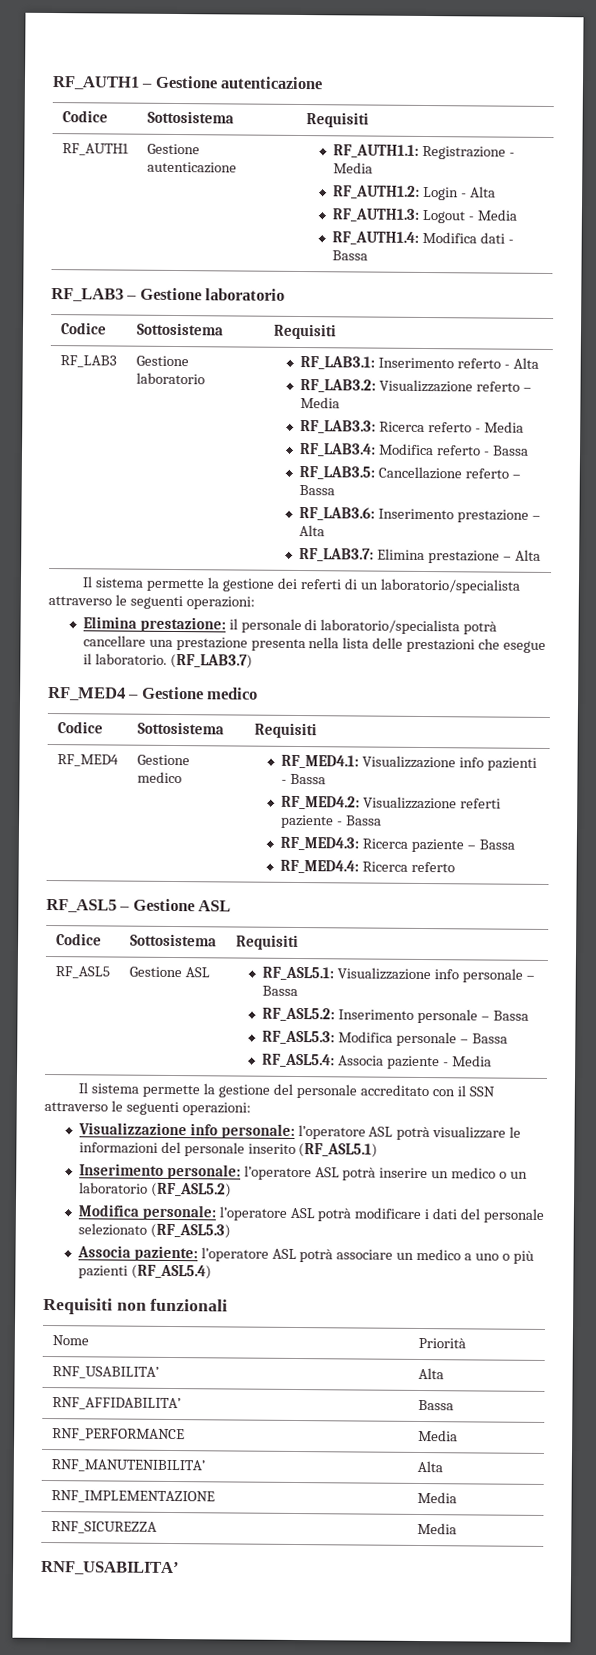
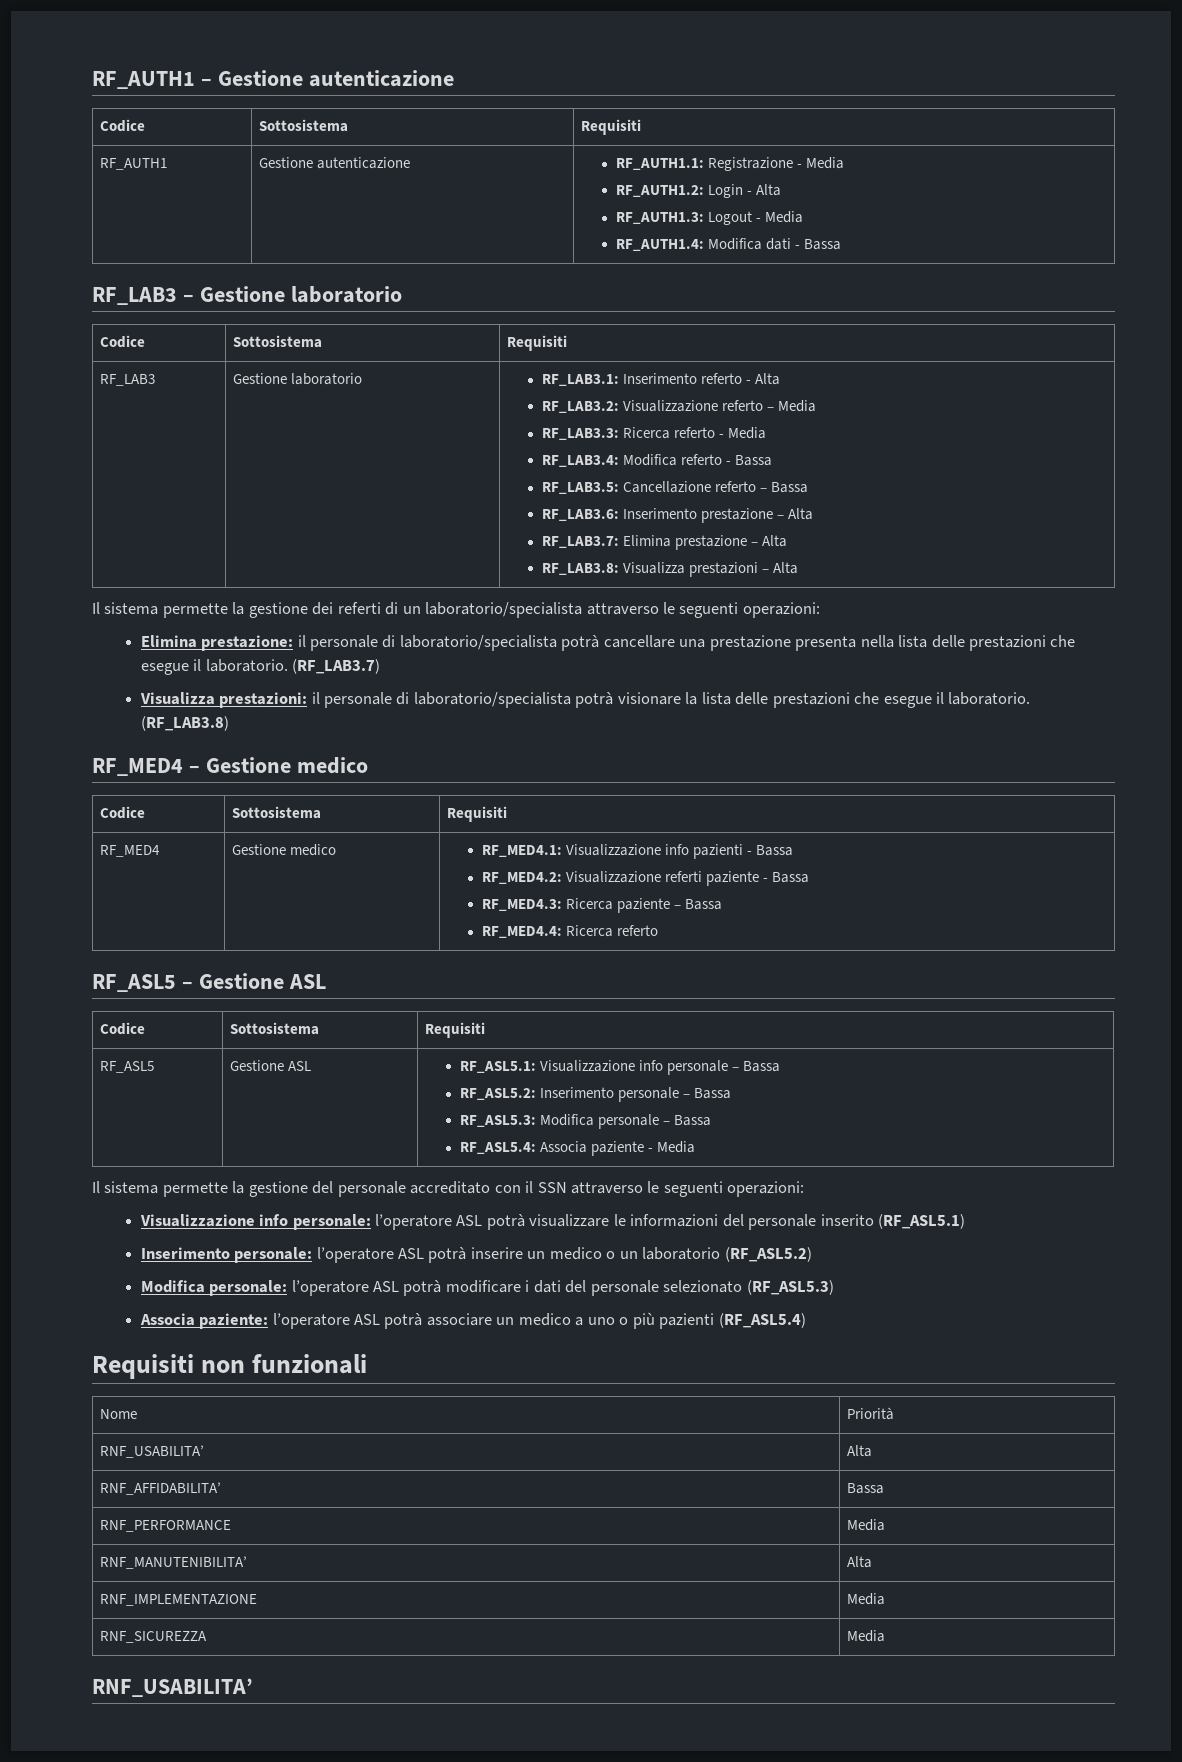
(541, 555) none -> [541,562,798,577] // RF_LAB3.8: Visualizza prestazioni – Alta
(253, 661) none -> [139,692,1031,708] [140,716,229,731] // Visualizza prestazioni: il personale di laboratorio/specialista potrà visionare la lista delle prestazioni che esegue il laboratorio. (RF_LAB3.8)

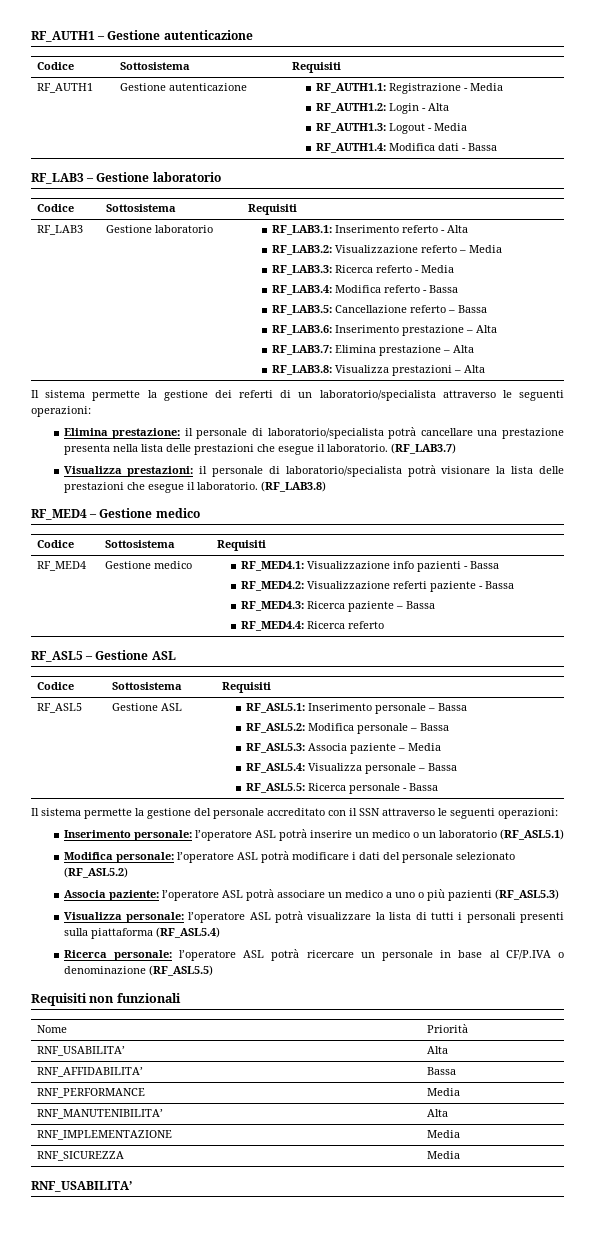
[539,1060,663,1072] Visualizzazione info -> [307,703,372,711] Inserimento
[539,1087,614,1098] Inserimento -> [307,723,354,731] Modifica
[539,1114,711,1129] [459,1141,695,1156] Modifica personale – Bassa // RF_ASL5.4: Associa paziente - Media -> [307,743,441,754] [245,763,457,774] [245,783,438,794] Associa paziente – Media // RF_ASL5.4: Visualizza personale – Bassa // RF_ASL5.5: Ricerca personale - Bassa
[139,1214,966,1230] // Visualizzazione info personale: l’operatore ASL potrà visualizzare le informazioni del personale inserito (RF_ASL5.1) -> (558, 813) none
[724,1247,812,1262] (RF_ASL5.2) -> [499,829,564,840] (RF_ASL5.1)
[746,1280,834,1295] (RF_ASL5.3) -> [63,867,128,878] (RF_ASL5.2)
[718,1313,806,1328] (RF_ASL5.4) -> [494,889,559,900] [63,911,564,923] [63,927,220,939] [63,949,565,961] [63,965,213,976] (RF_ASL5.3) // Visualizza personale: l’operatore ASL potrà visualizzare la lista di tutti i personali presenti sulla piattaforma (RF_ASL5.4) // Ricerca personale: l’operatore ASL potrà ricercare un personale in base al CF/P.IVA o denominazione (RF_ASL5.5)

